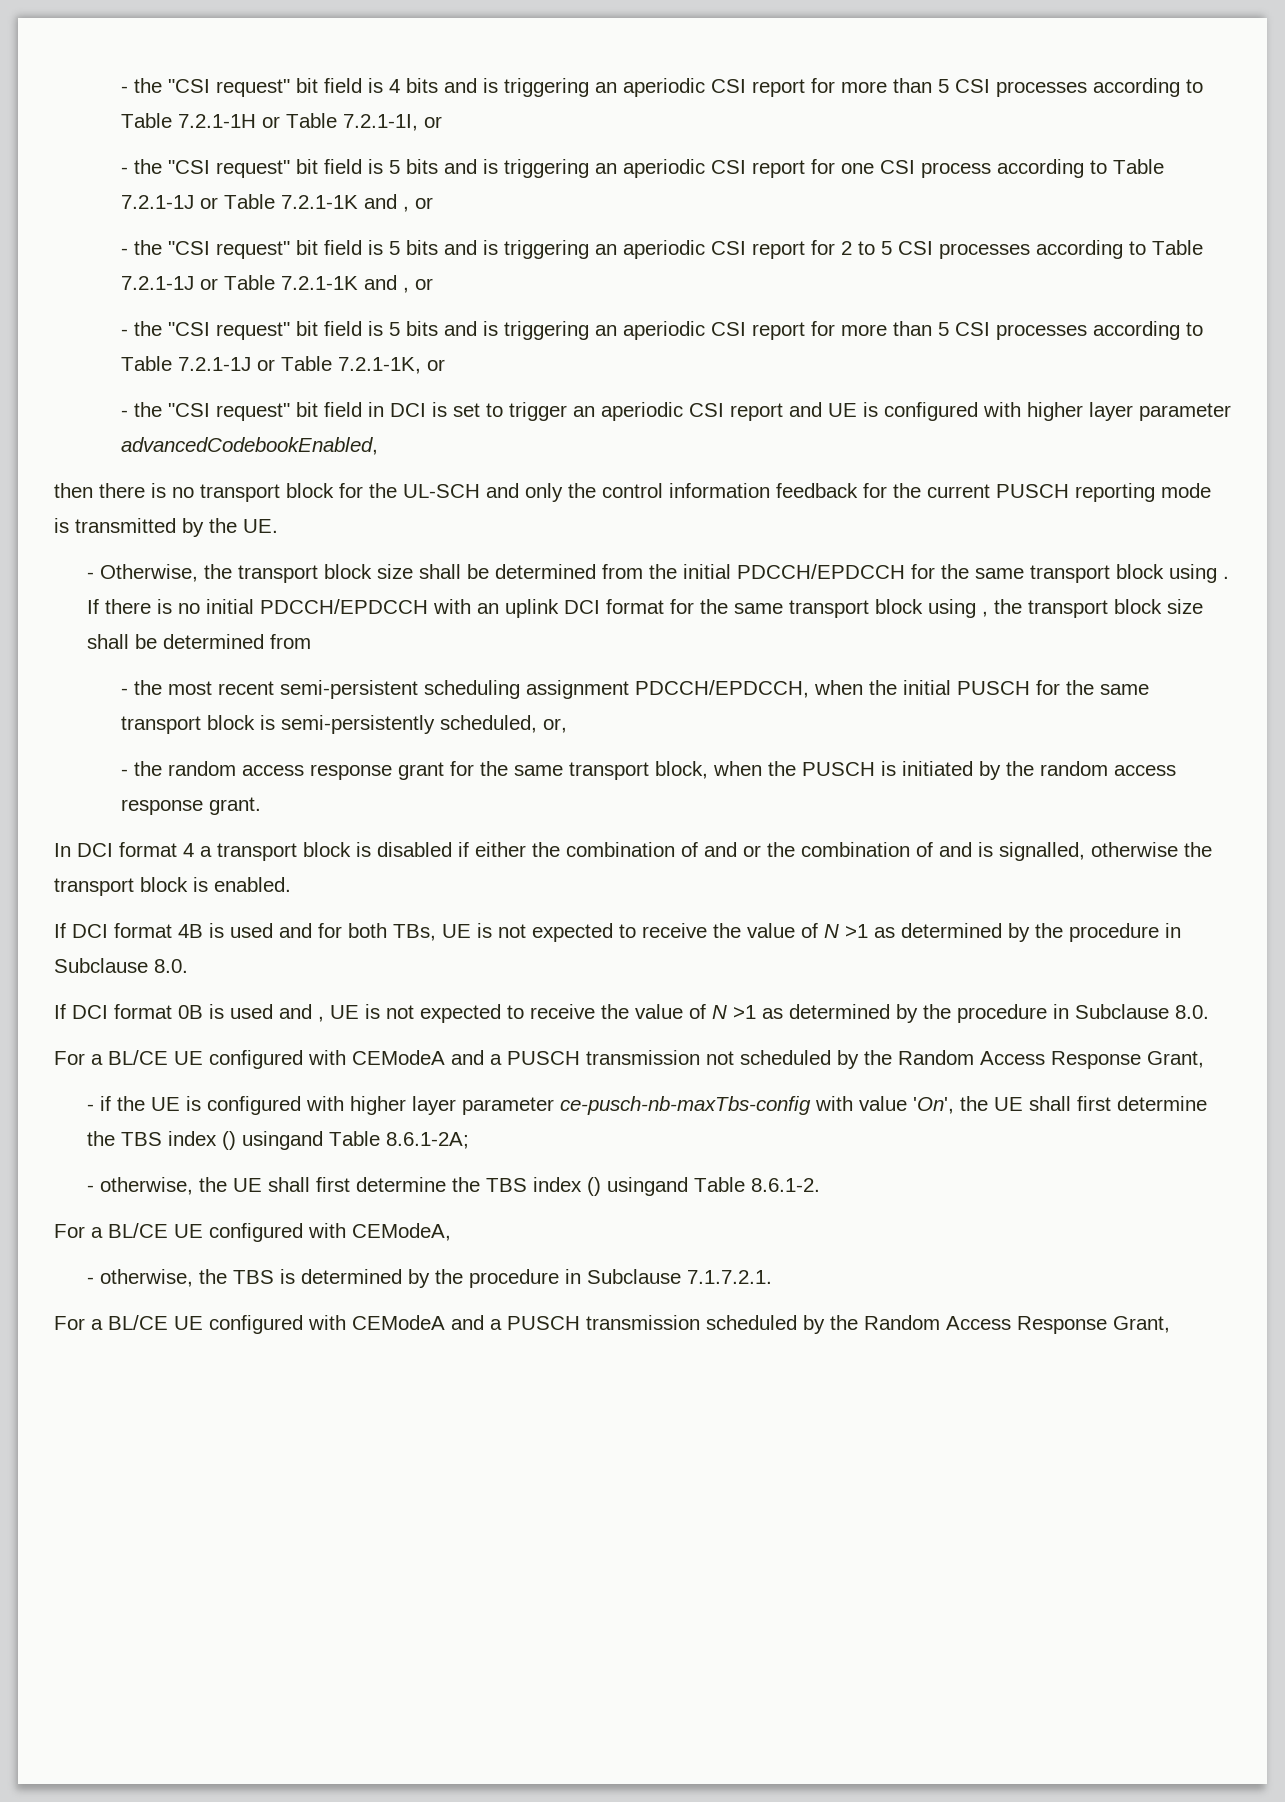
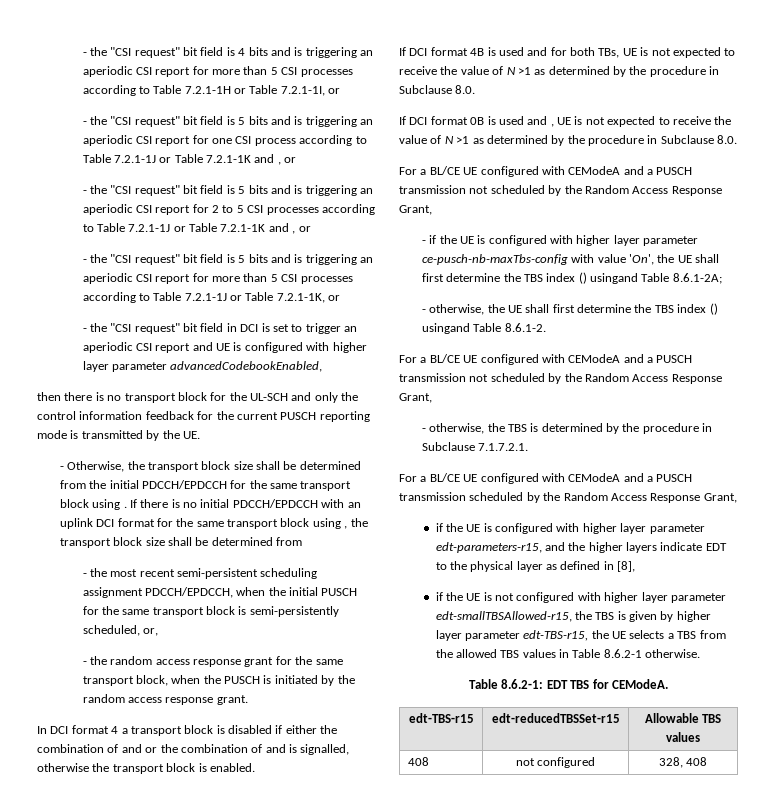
[352,1223,451,1241] CEModeA, -> [568,354,693,363] [399,373,722,384] [399,393,432,403] CEModeA and a PUSCH transmission not scheduled by the Random Access Response Grant,
(1170, 1324) none -> [435,523,705,534] [435,542,727,553] [435,561,636,572] [435,592,726,603] [435,611,711,622] [435,630,726,641] [435,649,701,658] [469,679,668,689] [408,713,474,723] [491,713,620,723] [644,713,722,723] [666,732,700,742] [407,757,429,766] [515,757,596,768] [658,757,708,768] // if the UE is configured with higher layer parameter edt-parameters-r15, and the higher layers indicate EDT to the physical layer as defined in [8], // if the UE is not configured with higher layer parameter edt-smallTBSAllowed-r15, the TBS is given by higher layer parameter edt-TBS-r15, the UE selects a TBS from the allowed TBS values in Table 8.6.2-1 otherwise. // Table 8.6.2-1: EDT TBS for CEModeA. // edt-TBS-r15 | edt-reducedTBSSet-r15 | Allowable TBS values // 408 | not configured | 328, 408

